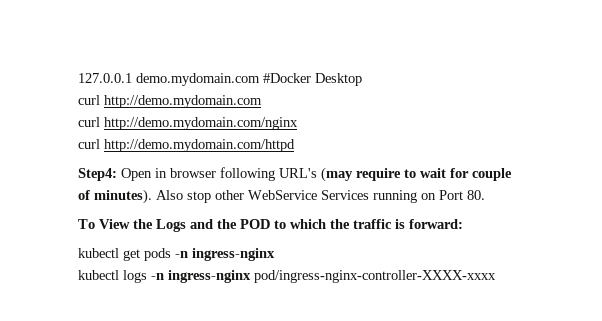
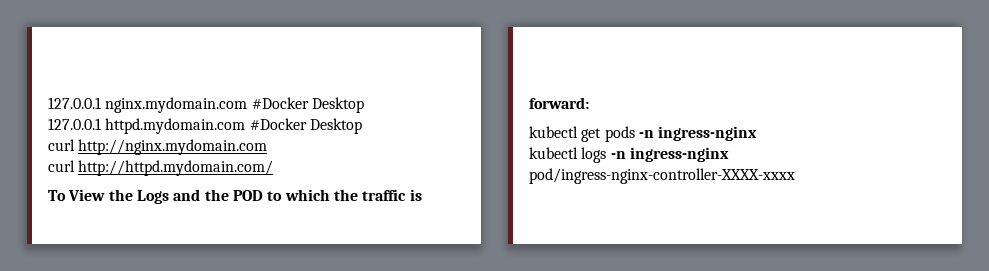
[78,73,260,86] 127.0.0.1 demo.mydomain.com -> [48,97,364,113] [48,118,246,134] 127.0.0.1 nginx.mydomain.com #Docker Desktop // 127.0.0.1 httpd.mydomain.com
[104,95,262,108] [78,117,298,130] [78,139,295,152] [78,167,512,182] [78,189,485,204] http://demo.mydomain.com // curl http://demo.mydomain.com/nginx // curl http://demo.mydomain.com/httpd // Step4: Open in browser following URL's (may require to wait for couple of minutes). Also stop other WebService Services running on Port 80. -> [78,139,268,155] [48,160,274,176] http://nginx.mydomain.com // curl http://httpd.mydomain.com/

